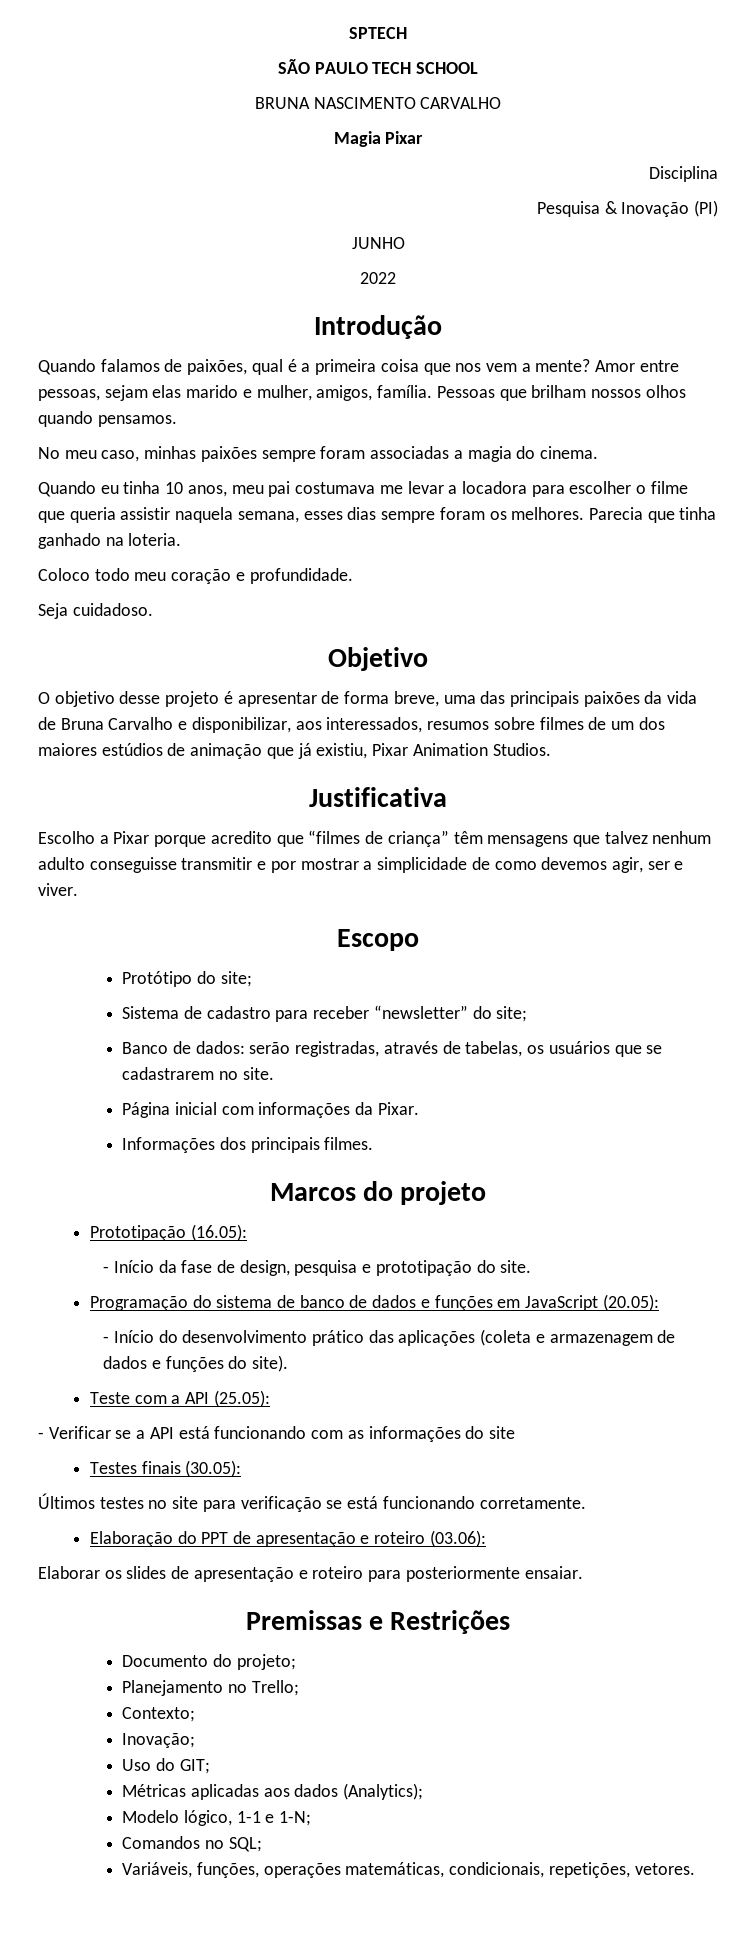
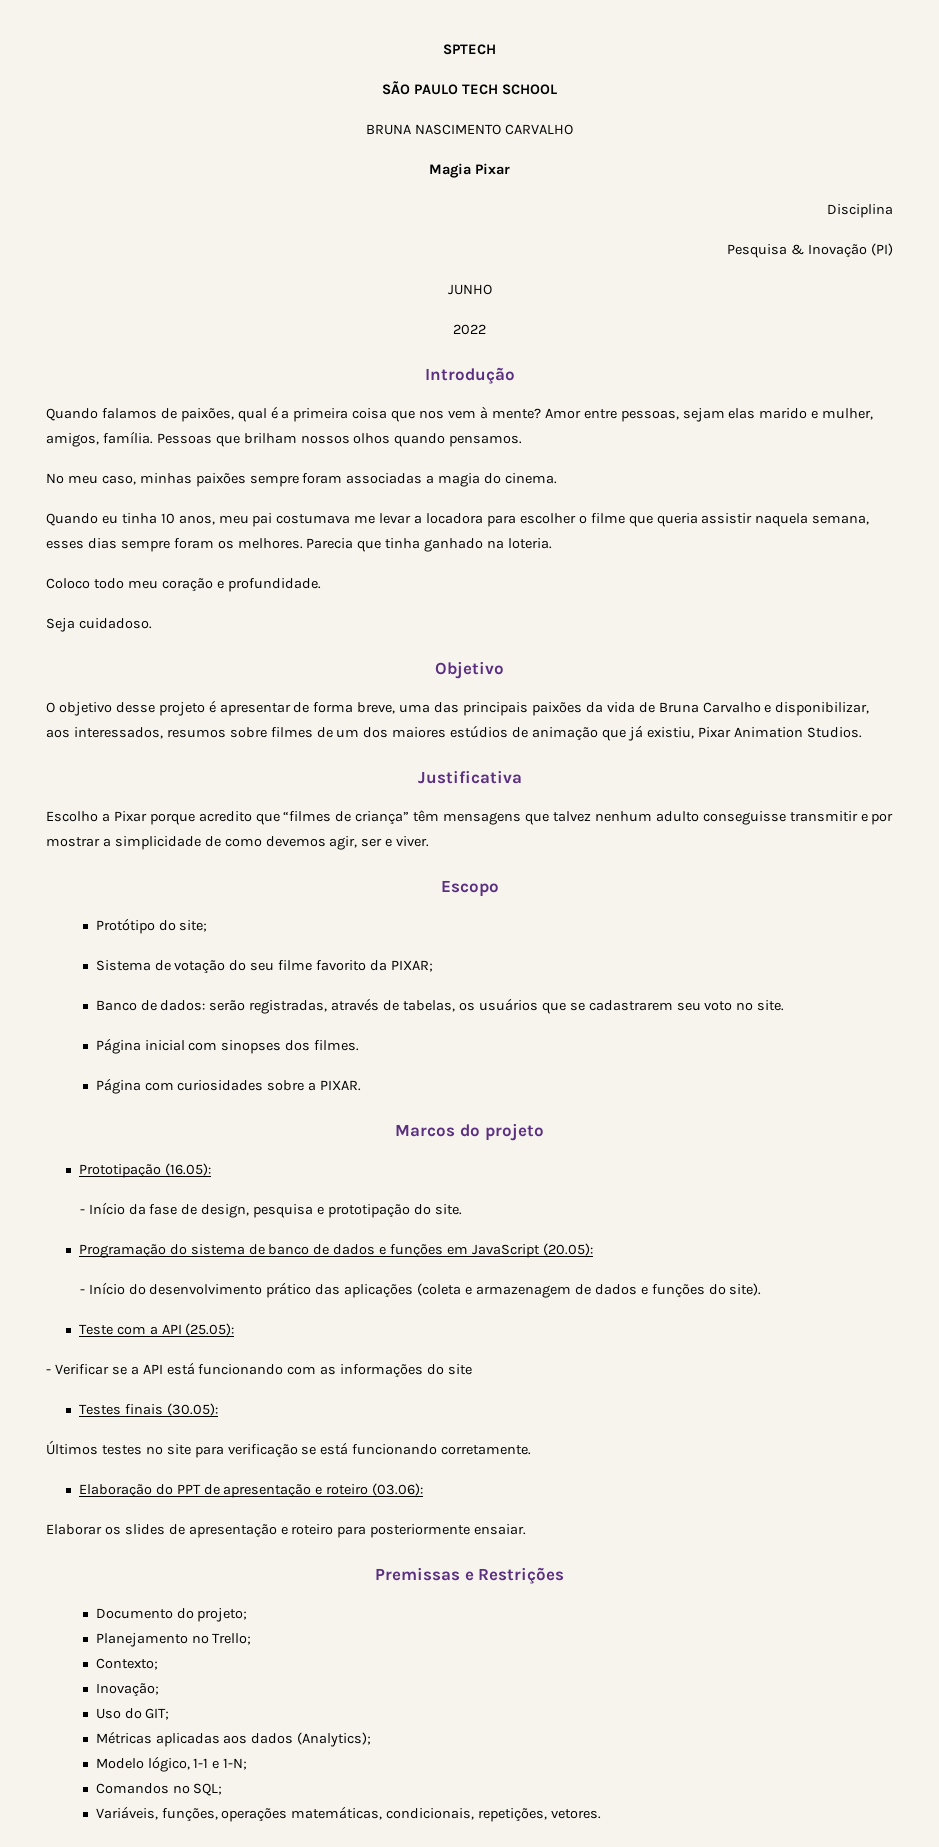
[521,363,531,372] a -> [479,406,488,419] à
[206,1005,528,1022] cadastro para receber “newsletter” do site; -> [174,960,433,974] votação do seu filme favorito da PIXAR;
(215, 1073) none -> [676,1001,733,1011] seu voto
[258,1102,419,1118] [122,1137,374,1153] informações da Pixar. // Informações dos principais filmes. -> [221,1040,360,1054] [95,1078,362,1094] sinopses dos filmes. // Página com curiosidades sobre a PIXAR.

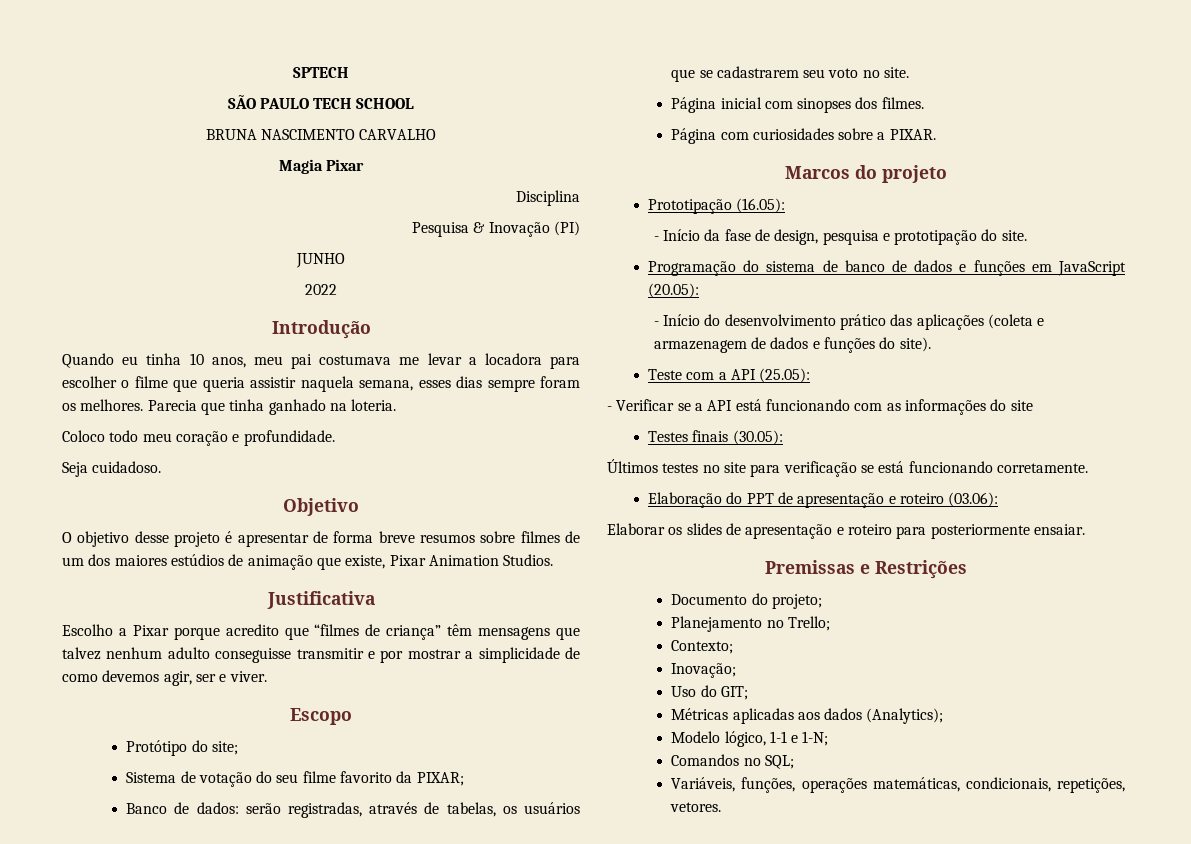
[46,406,874,422] [46,431,523,447] [46,473,558,487] // Quando falamos de paixões, qual é a primeira coisa que nos vem à mente? Amor entre pessoas, sejam elas marido e mulher, amigos, família. Pessoas que brilham nossos olhos quando pensamos. // No meu caso, minhas paixões sempre foram associadas a magia do cinema. -> (371, 329) none
[357,702,870,716] [46,727,163,739] breve, uma das principais paixões da vida de Bruna Carvalho e disponibilizar, aos interessados, -> [378,531,415,543] breve
[627,725,694,741] já existiu, -> [345,555,386,569] existe,

